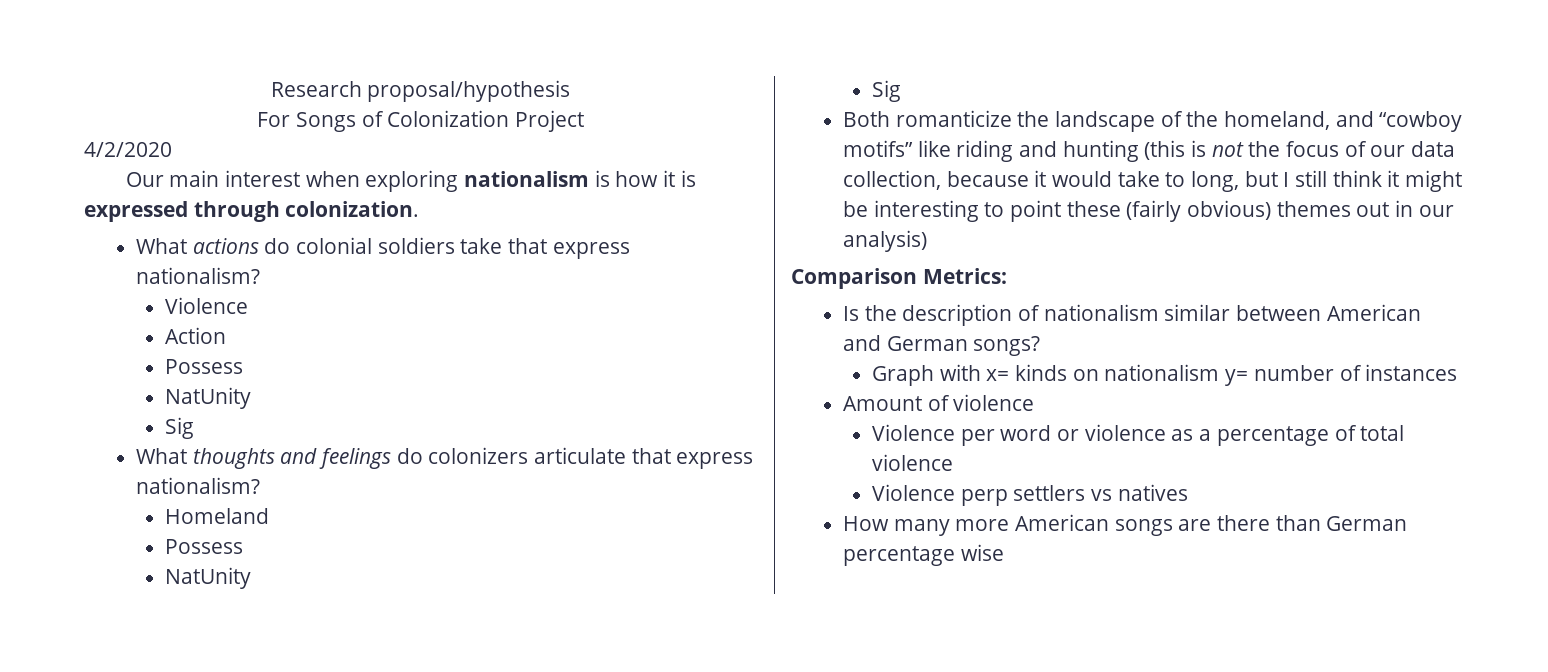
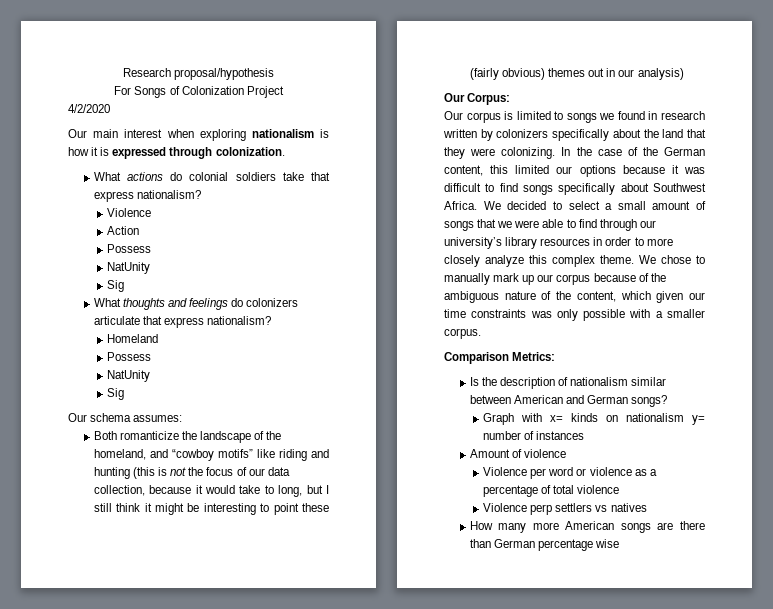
(902, 91) none -> [68,413,183,422] // Our schema assumes:
(928, 241) none -> [444,93,511,105] [444,111,705,123] [443,129,706,141] [444,147,705,159] [444,165,705,177] [444,183,706,195] [444,201,706,210] [444,219,656,231] [444,237,673,249] [444,255,705,267] [444,273,666,285] [444,291,705,303] [444,309,705,321] [444,328,481,339] // Our Corpus: // Our corpus is limited to songs we found in research written by colonizers specifically about the land that they were colonizing. In the case of the German content, this limited our options because it was difficult to find songs specifically about Southwest Africa. We decided to select a small amount of songs that we were able to find through our university’s library resources in order to more closely analyze this complex theme. We chose to manually mark up our corpus because of the ambiguous nature of the content, which given our time constraints was only possible with a smaller corpus.

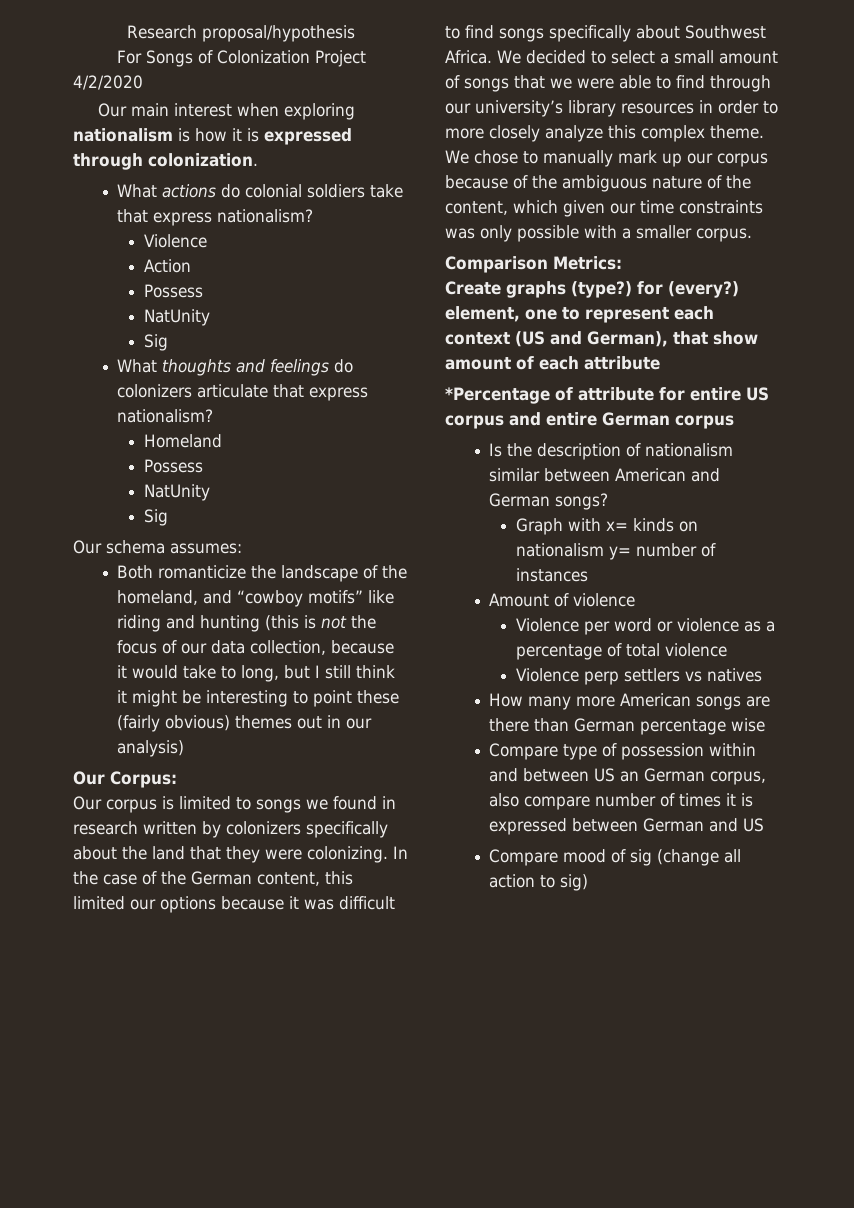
(556, 356) none -> [445,281,739,298] [445,306,714,323] [445,331,758,347] [445,356,660,370] [445,387,769,404] [445,412,734,429] // Create graphs (type?) for (every?) element, one to represent each context (US and German), that show amount of each attribute // *Percentage of attribute for entire US corpus and entire German corpus
(620, 543) none -> [489,743,757,760] [489,768,767,785] [489,793,754,810] [489,818,765,835] [489,849,742,866] [489,874,589,891] // Compare type of possession within and between US an German corpus, also compare number of times it is expressed between German and US // Compare mood of sig (change all action to sig)

